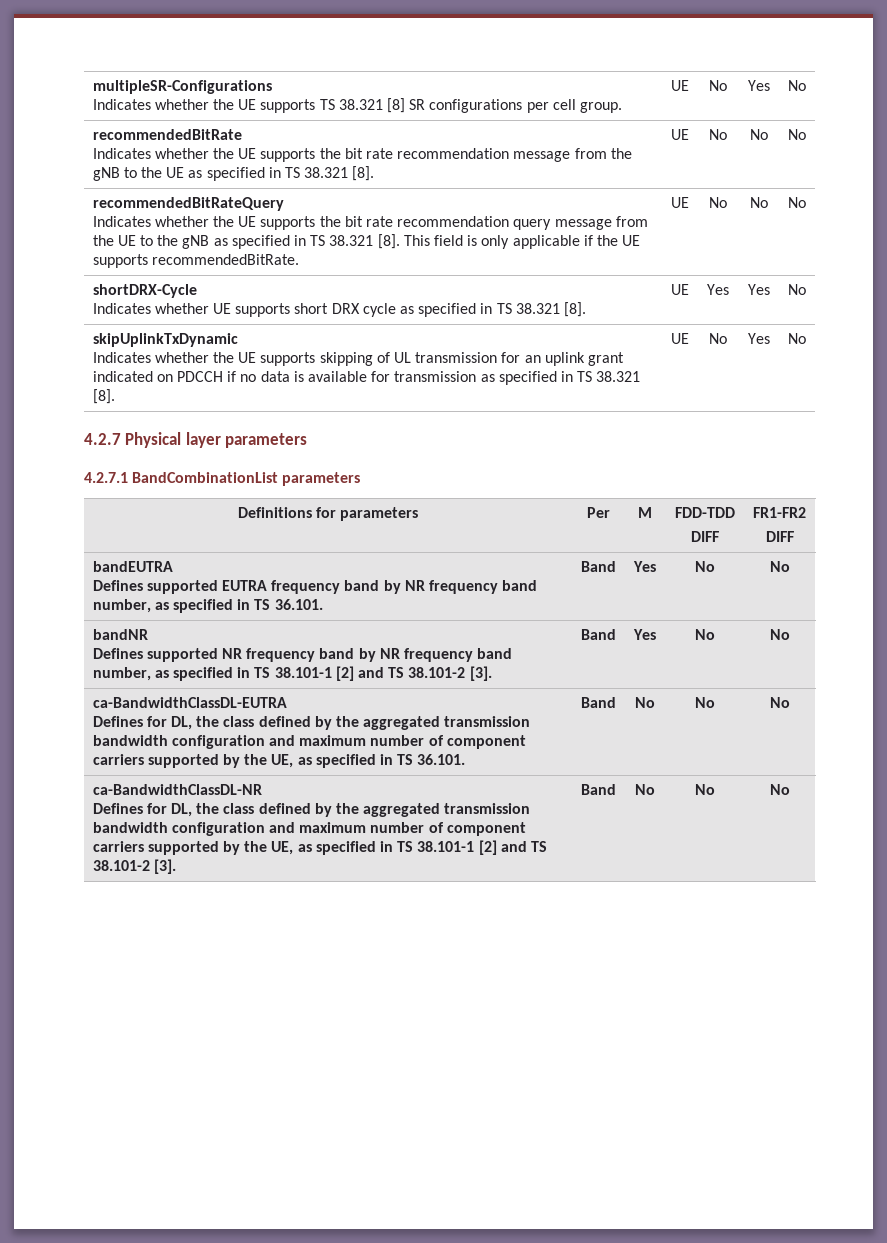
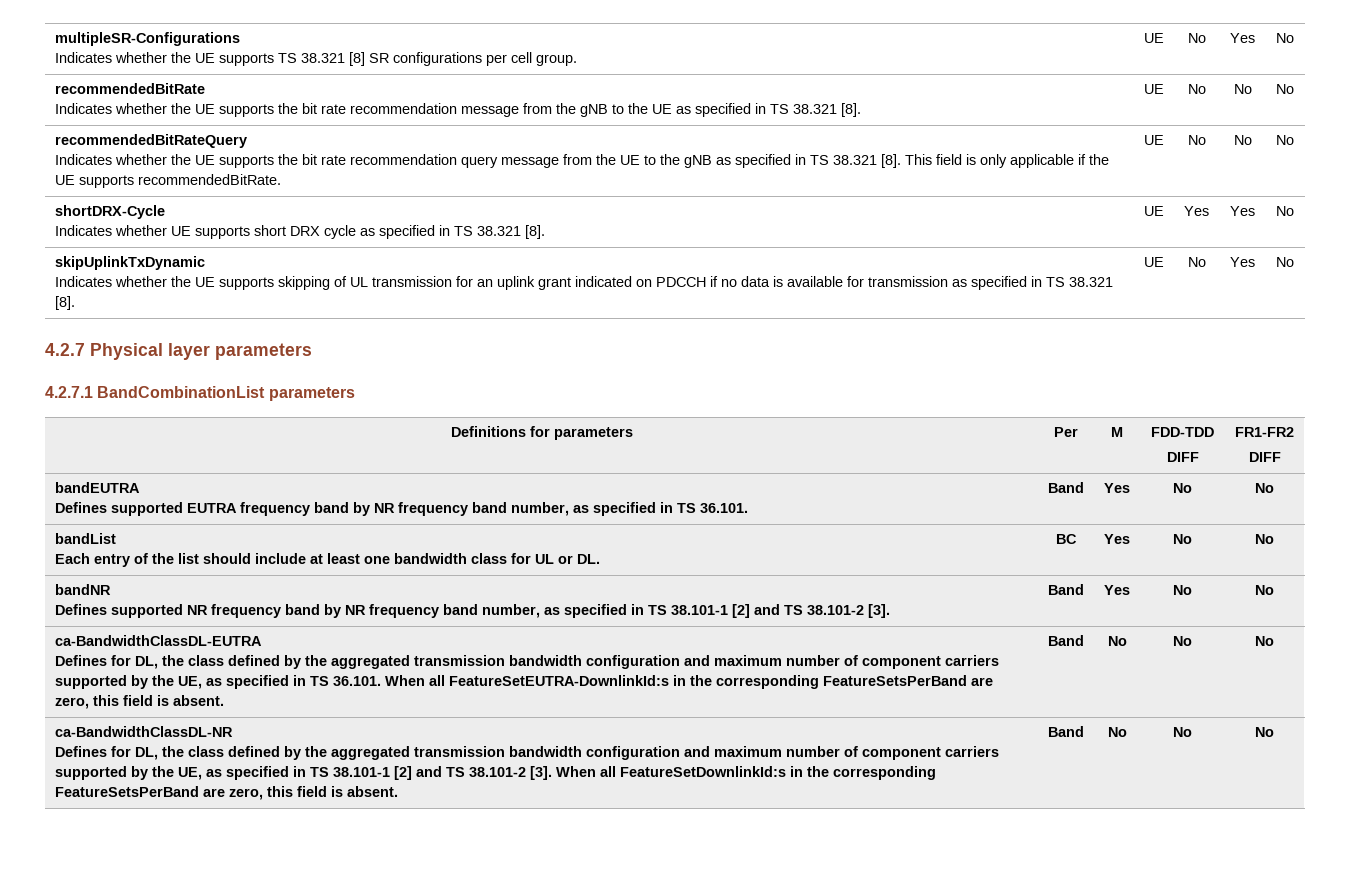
(790, 566) none -> [54,533,116,544] [54,553,600,567] [1055,534,1077,544] [1104,534,1130,544] [1173,534,1192,544] [1255,534,1274,544] // bandList // Each entry of the list should include at least one bandwidth class for UL or DL. | BC | Yes | No | No
(466, 759) none -> [384,675,993,689] [54,695,224,709] When all FeatureSetEUTRA-DownlinkId:s in the corresponding FeatureSetsPerBand are zero, this field is absent.
(176, 866) none -> [555,766,936,780] [54,786,398,800] When all FeatureSetDownlinkId:s in the corresponding FeatureSetsPerBand are zero, this field is absent.

